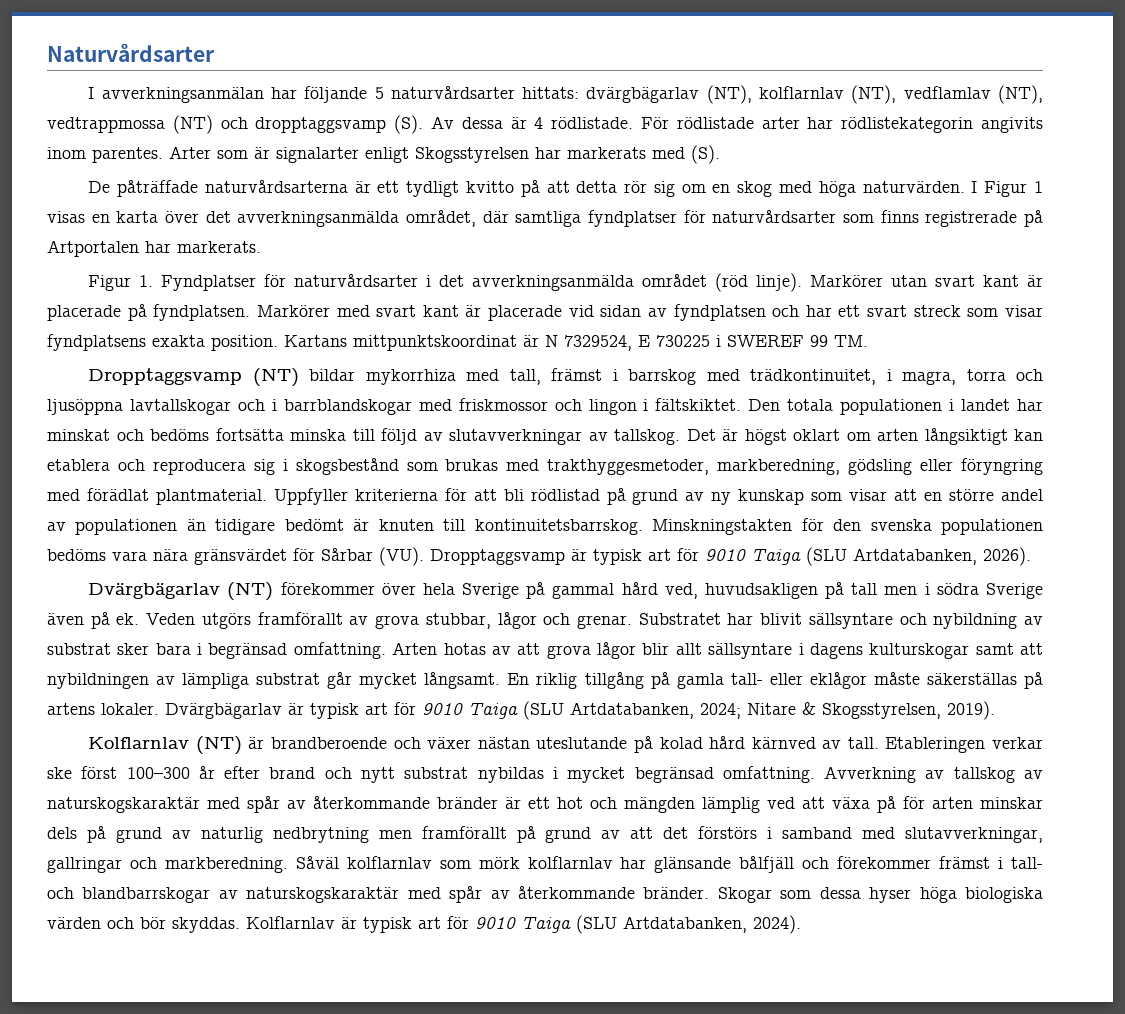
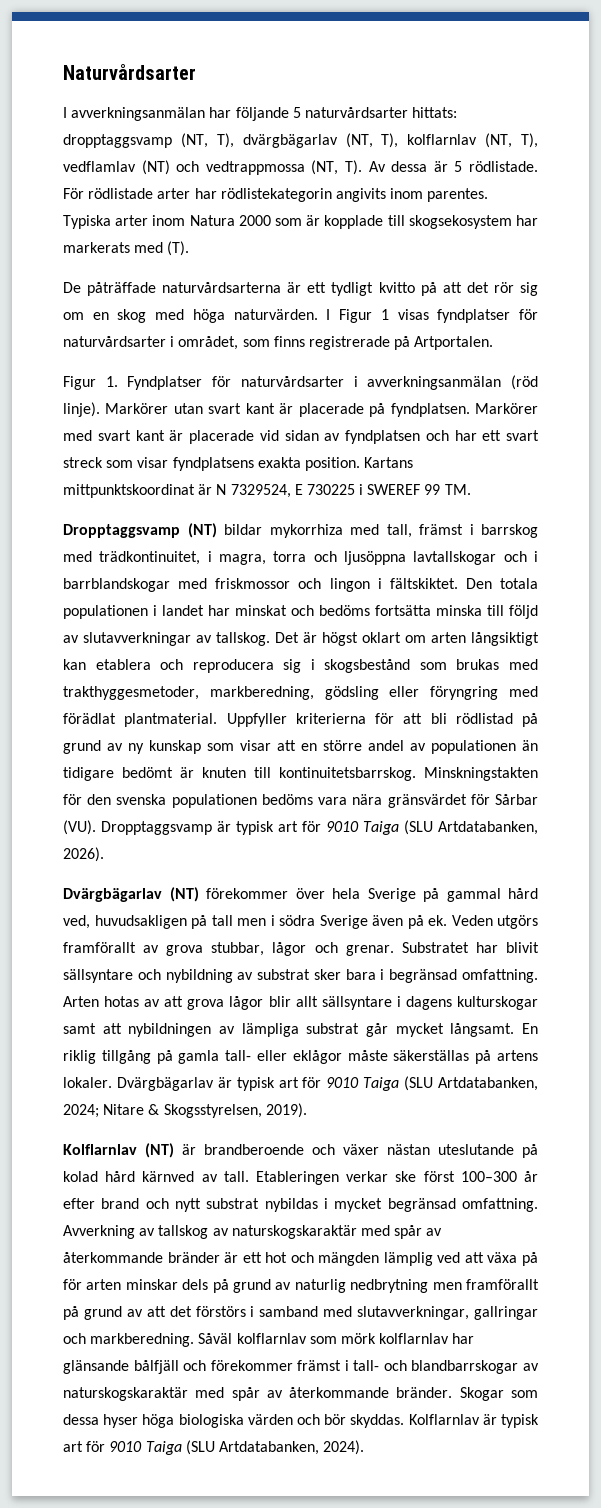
[586,85,1043,104] [47,115,424,134] dvärgbägarlav (NT), kolflarnlav (NT), vedflamlav (NT), vedtrappmossa (NT) och dropptaggsvamp (S). -> [63,133,538,148] [63,160,362,175] dropptaggsvamp (NT, T), dvärgbägarlav (NT, T), kolflarnlav (NT, T), vedflamlav (NT) och vedtrappmossa (NT, T).
[534,117,544,129] 4 -> [454,161,463,172] 5
[169,146,529,163] Arter som är signalarter enligt Skogsstyrelsen -> [63,215,512,229] Typiska arter inom Natura 2000 som är kopplade till skogsekosystem
[691,145,720,164] (S). -> [167,241,190,256] (T).
[576,181,618,193] detta -> [466,282,489,293] det
[91,210,582,227] en karta över det avverkningsanmälda området, där samtliga -> (429, 314) none
(837, 216) none -> [170,336,239,350] i området,
[47,240,261,257] Artportalen har markerats. -> [414,336,494,350] Artportalen.
[439,274,708,291] det avverkningsanmälda området -> [367,376,502,390] avverkningsanmälan

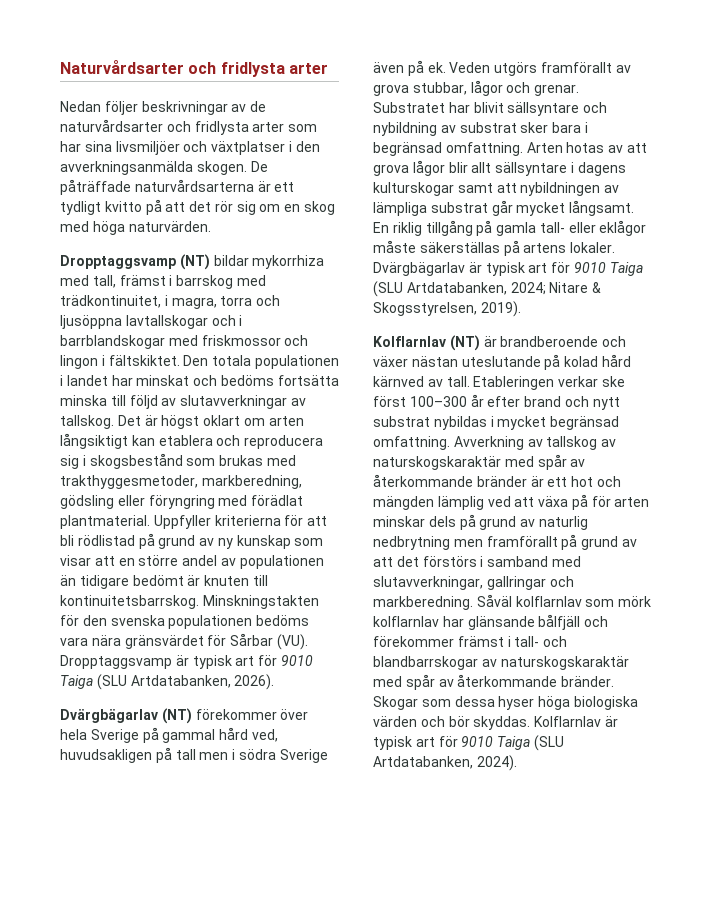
[63,107,458,121] [63,133,538,148] [63,160,539,175] [63,188,489,202] [63,215,538,229] [63,241,190,256] // I avverkningsanmälan har följande 5 naturvårdsarter hittats: dropptaggsvamp (NT, T), dvärgbägarlav (NT, T), kolflarnlav (NT, T), vedflamlav (NT) och vedtrappmossa (NT, T). Av dessa är 5 rödlistade. För rödlistade arter har rödlistekategorin angivits inom parentes. Typiska arter inom Natura 2000 som är kopplade till skogsekosystem har markerats med (T). // -> [188,62,328,77] [60,101,267,115] [60,119,318,135] [60,141,320,155] [60,161,247,175] och fridlysta arter // Nedan följer beskrivningar av de naturvårdsarter och fridlysta arter som har sina livsmiljöer och växtplatser i den avverkningsanmälda skogen.
[326,309,539,323] [63,336,494,350] [63,375,538,390] [63,402,538,417] [63,430,539,444] [63,457,414,471] [63,484,471,498] I Figur 1 visas fyndplatser för naturvårdsarter i området, som finns registrerade på Artportalen. // Figur 1. Fyndplatser för naturvårdsarter i avverkningsanmälan (röd linje). Markörer utan svart kant är placerade på fyndplatsen. Markörer med svart kant är placerade vid sidan av fyndplatsen och har ett svart streck som visar fyndplatsens exakta position. Kartans mittpunktskoordinat är N 7329524, E 730225 i SWEREF 99 TM. -> (211, 226) none

